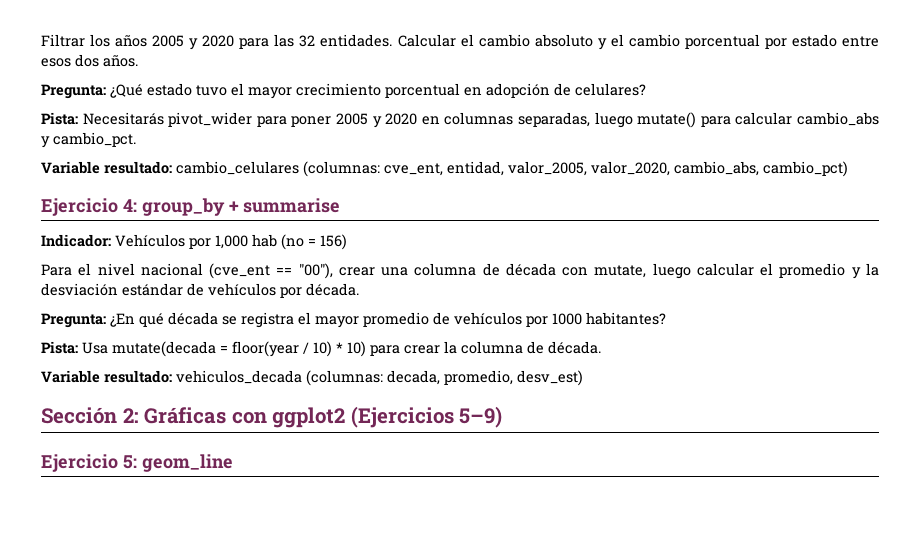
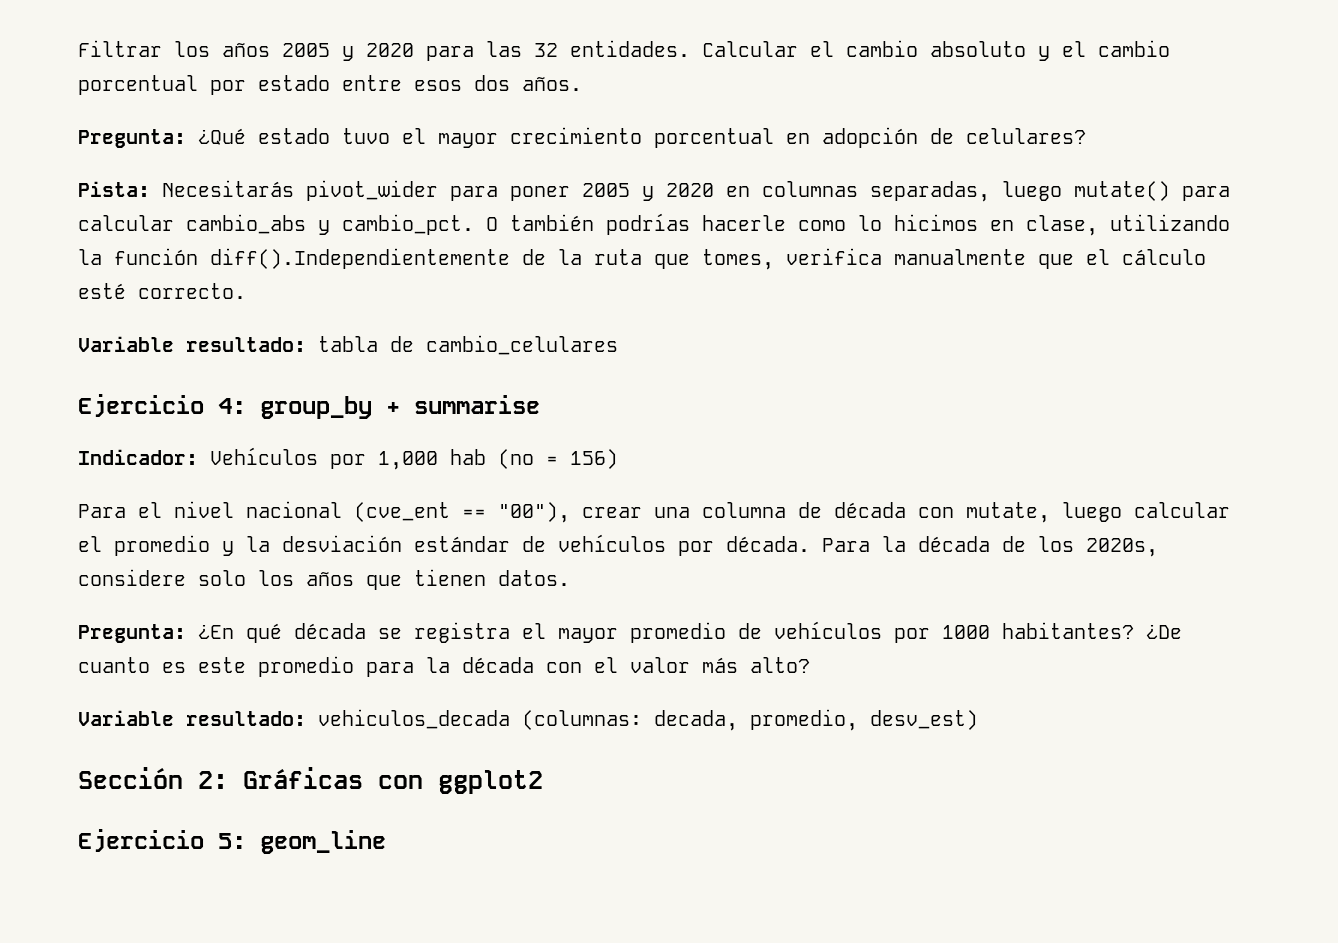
[41,161,172,174] // Variable resultado: -> [486,213,1230,236] [78,248,1206,270] [78,283,246,299] [78,336,414,352] O también podrías hacerle como lo hicimos en clase, utilizando la función diff().Independientemente de la ruta que tomes, verifica manualmente que el cálculo esté correcto. // Variable resultado: tabla de
[303,161,848,177] (columnas: cve_ent, entidad, valor_2005, valor_2020, cambio_abs, cambio_pct) -> (618, 345) none
(359, 289) none -> [822,536,1158,557] [78,569,570,590] Para la década de los 2020s, considere solo los años que tienen datos.
[41,341,601,357] // Pista: Usa mutate(decada = floor(year / 10) * 10) para crear la columna de década. -> [1146,625,1182,639] [78,656,810,677] ¿De cuanto es este promedio para la década con el valor más alto?
[350,406,503,428] (Ejercicios 5–9) -> (543, 782) none

